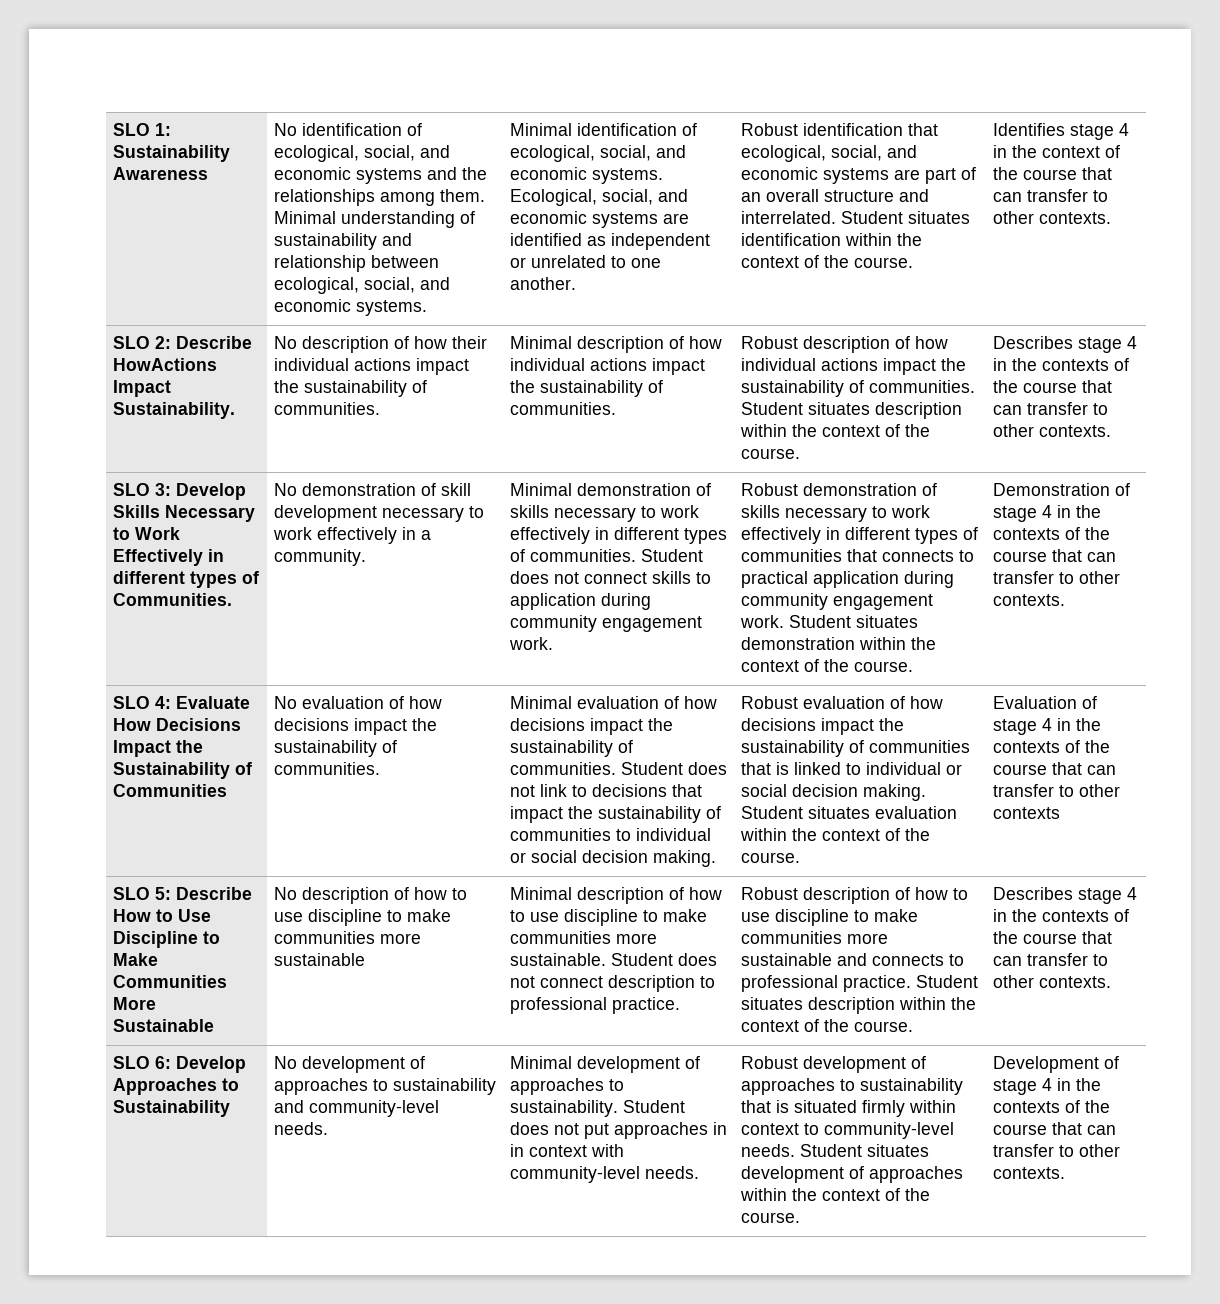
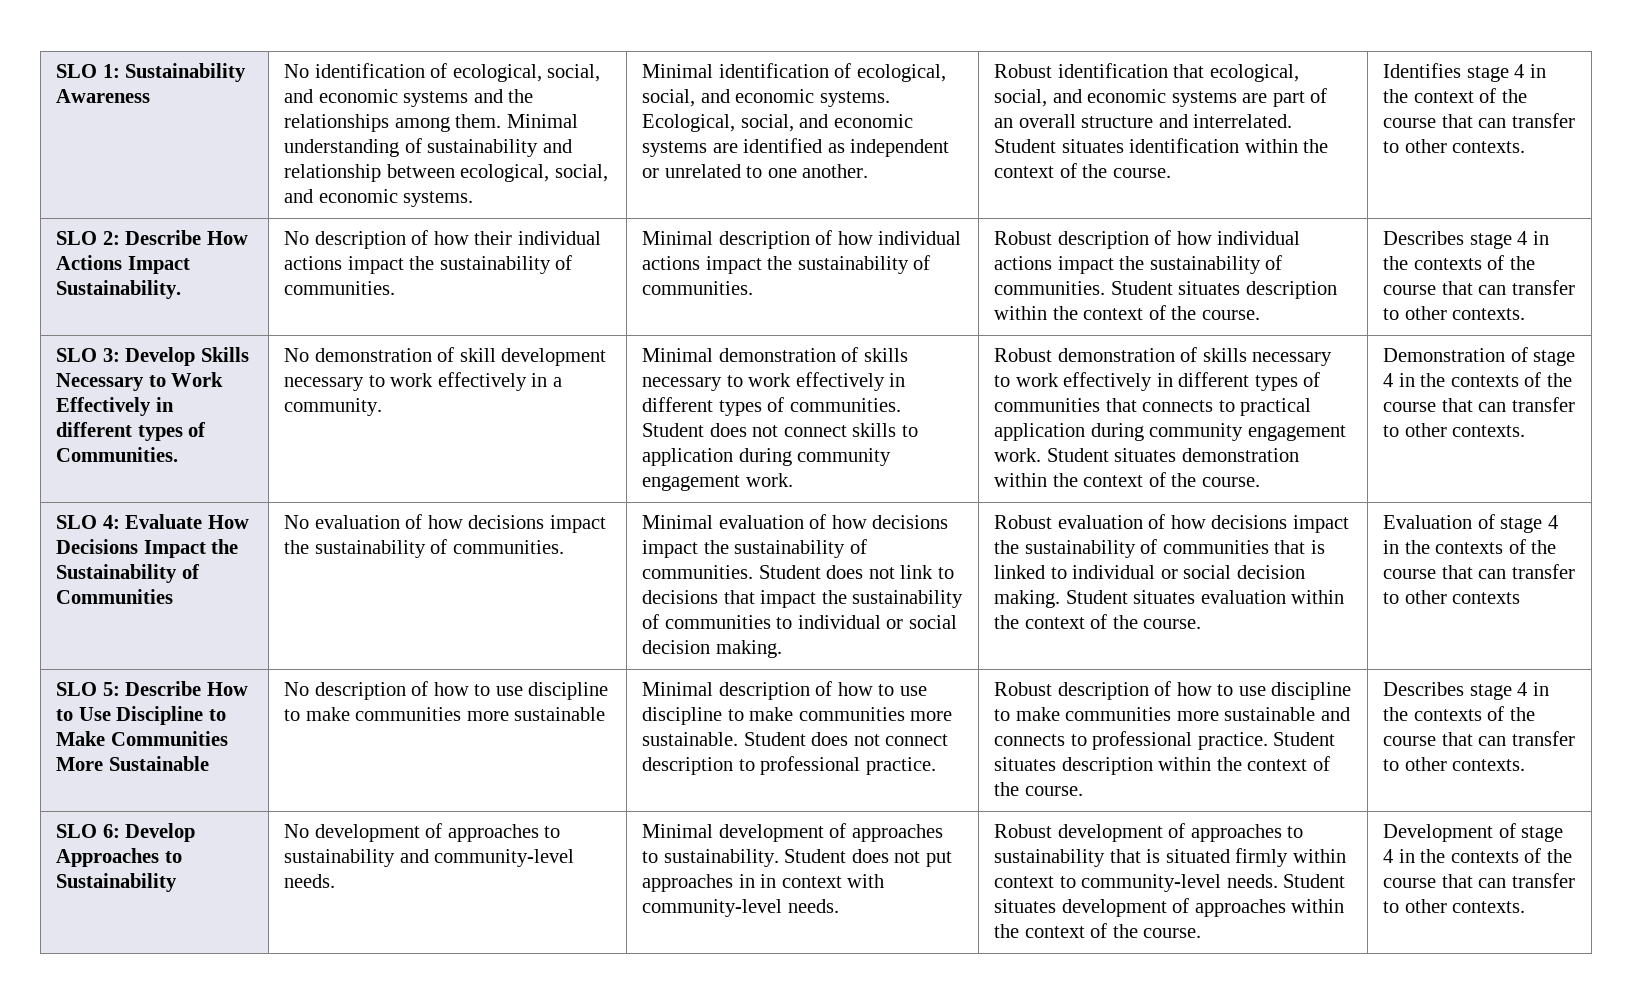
[113,358,218,371] HowActions -> [206,231,248,245] [56,255,123,270] How Actions

